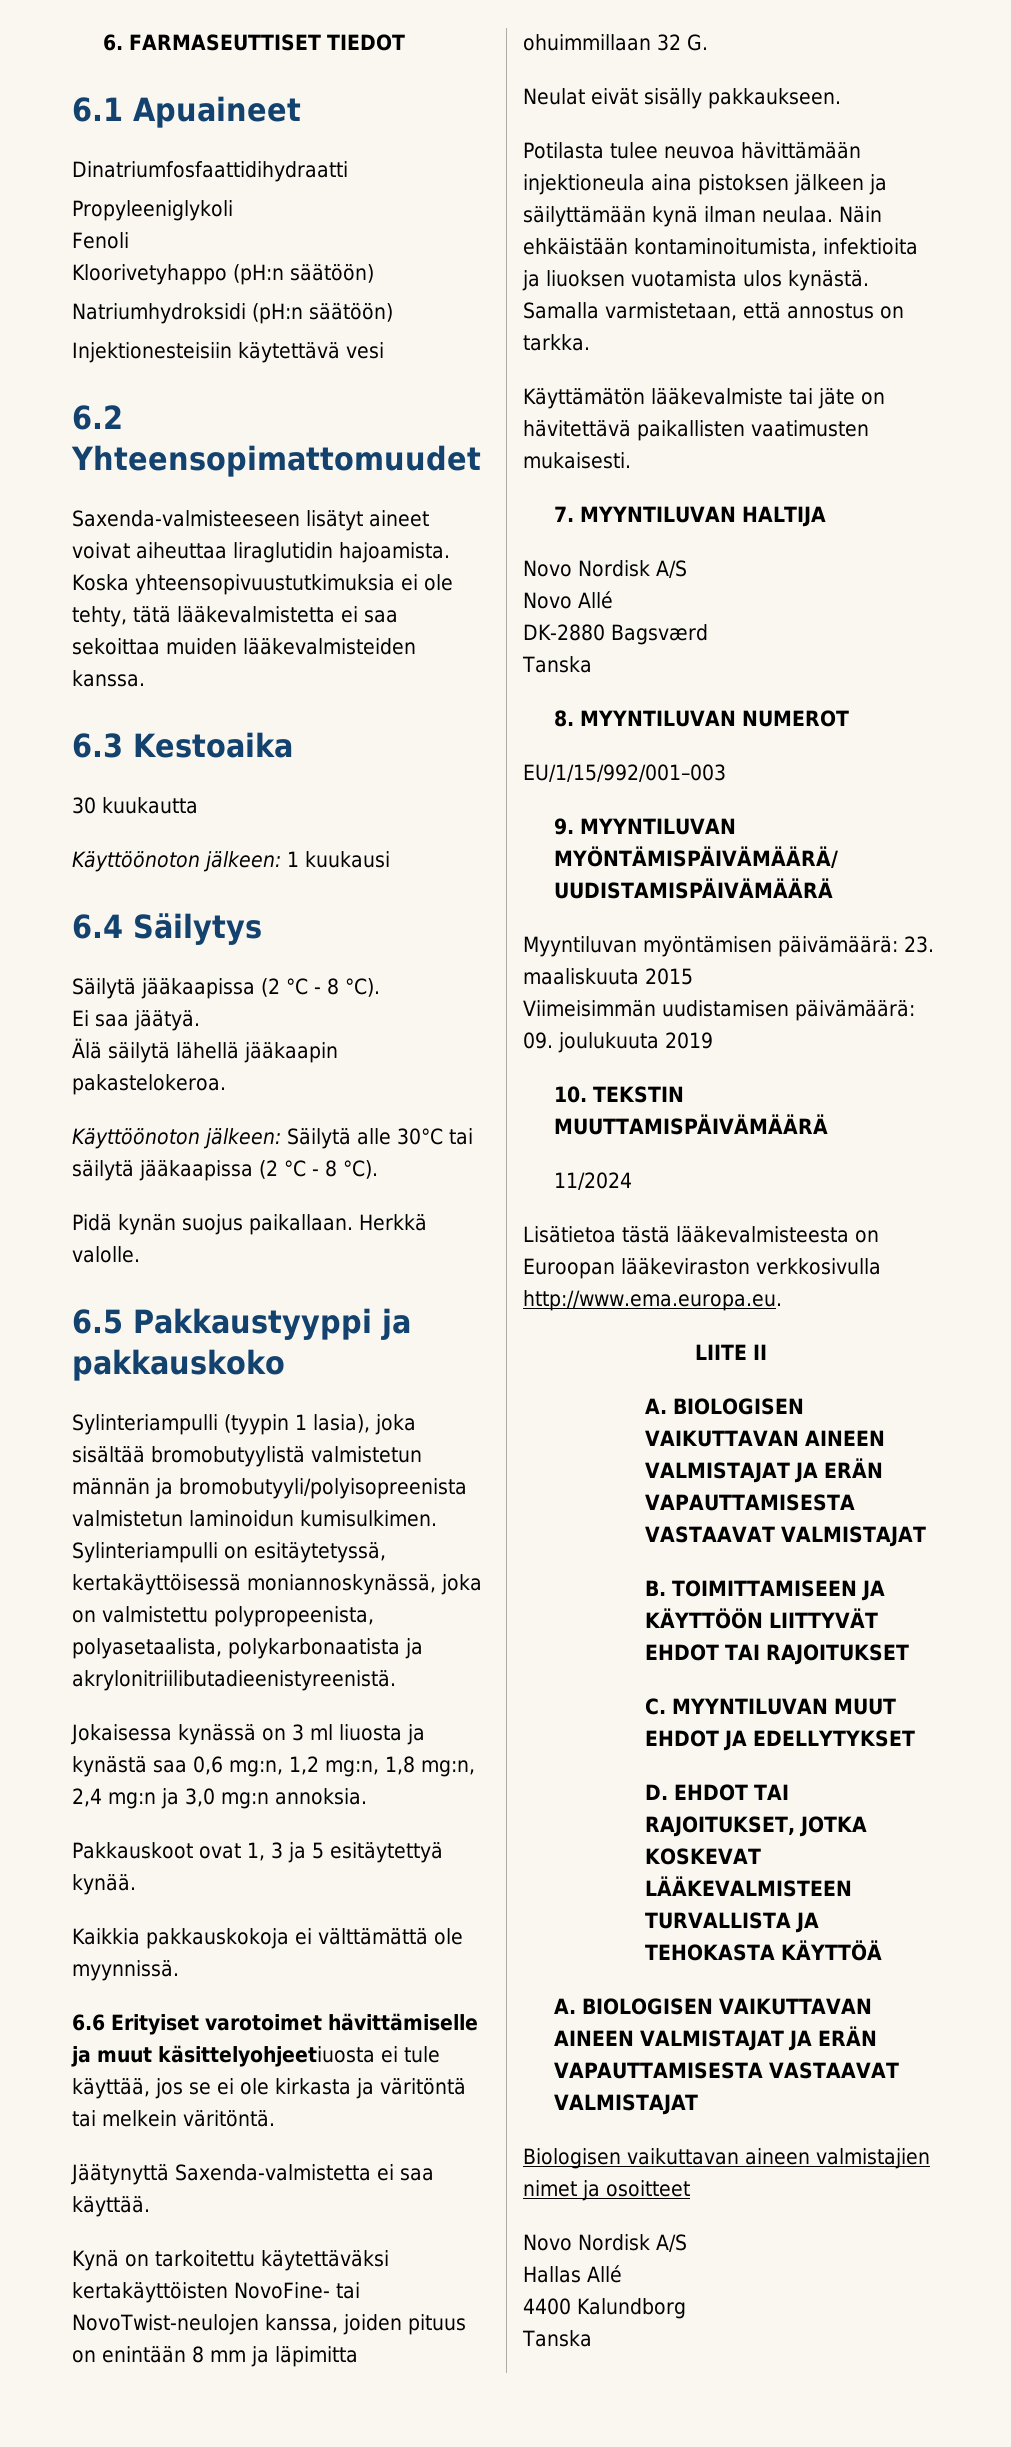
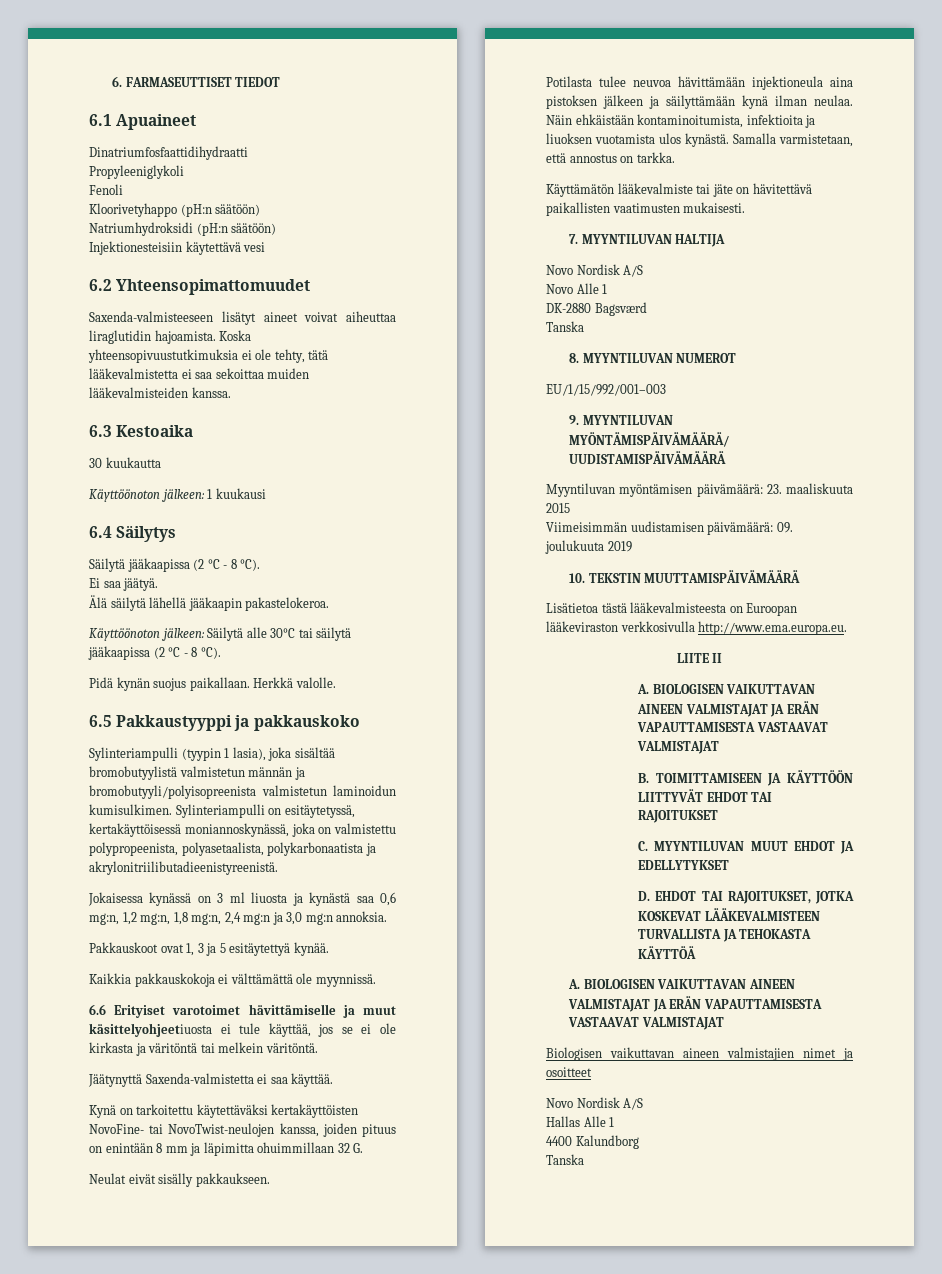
[578,591,613,609] Allé -> [576,283,608,294] Alle 1
[553,1172,632,1190] // 11/2024 -> (801, 576) none
[587,2265,622,2283] Allé -> [583,1116,615,1127] Alle 1

